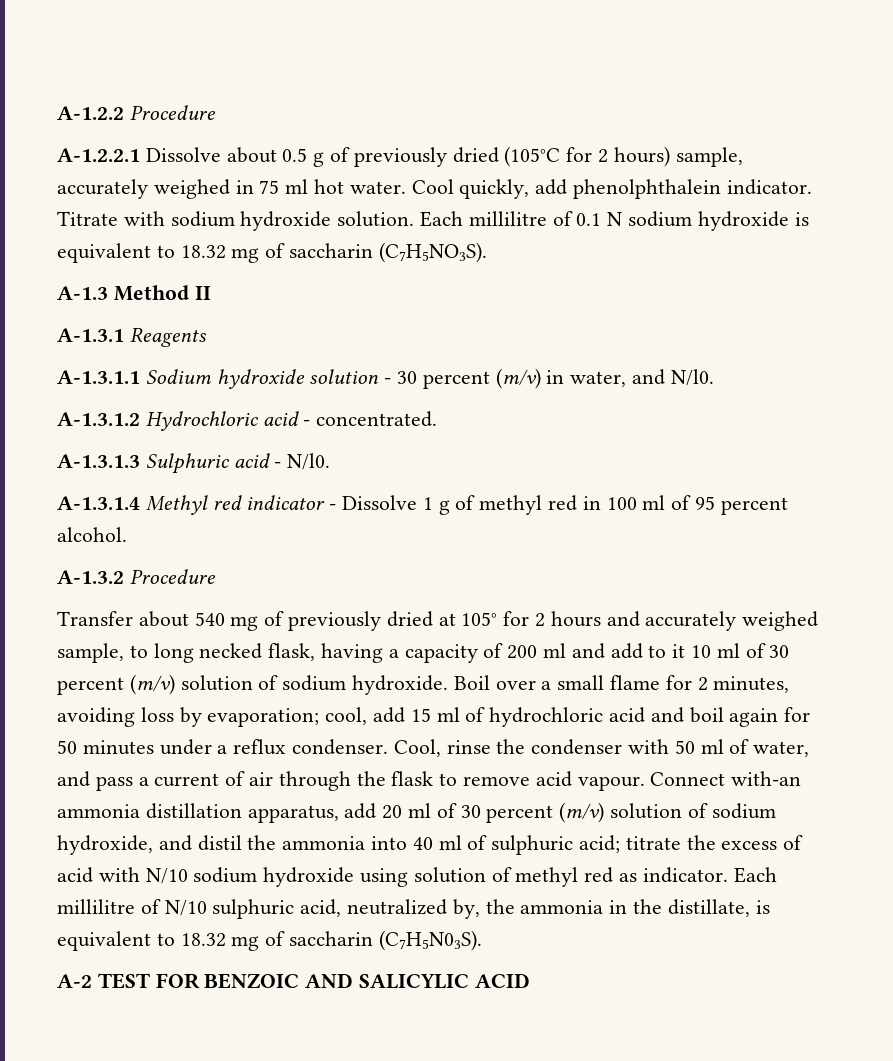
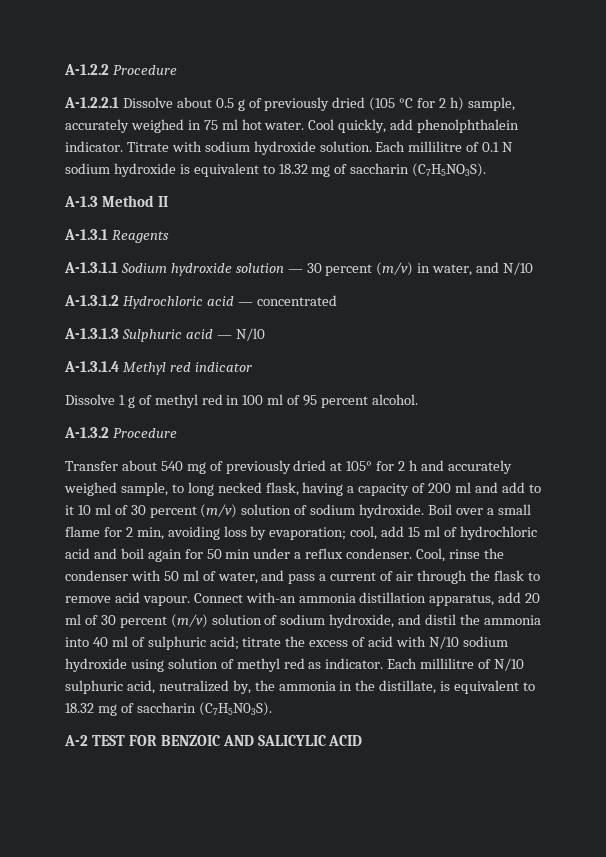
[504,146,670,167] (105°C for 2 hours) -> [369,97,464,111] (105 °C for 2 h)
[384,378,392,384] - -> [287,269,303,273] —
[670,369,714,386] N/l0. -> [503,262,534,275] N/10
[303,411,438,427] - concentrated. -> [237,295,337,306] — concentrated
[274,453,331,470] - N/l0. -> [216,328,265,341] — N/l0
[329,504,337,510] - -> (252, 367) //
[550,611,601,627] hours -> [409,460,419,471] h
[713,676,790,693] minutes, -> [136,527,164,540] min,
[82,740,154,755] minutes -> [225,549,251,559] min

